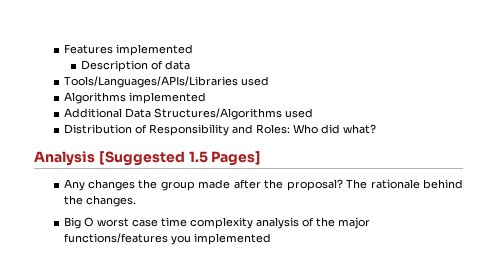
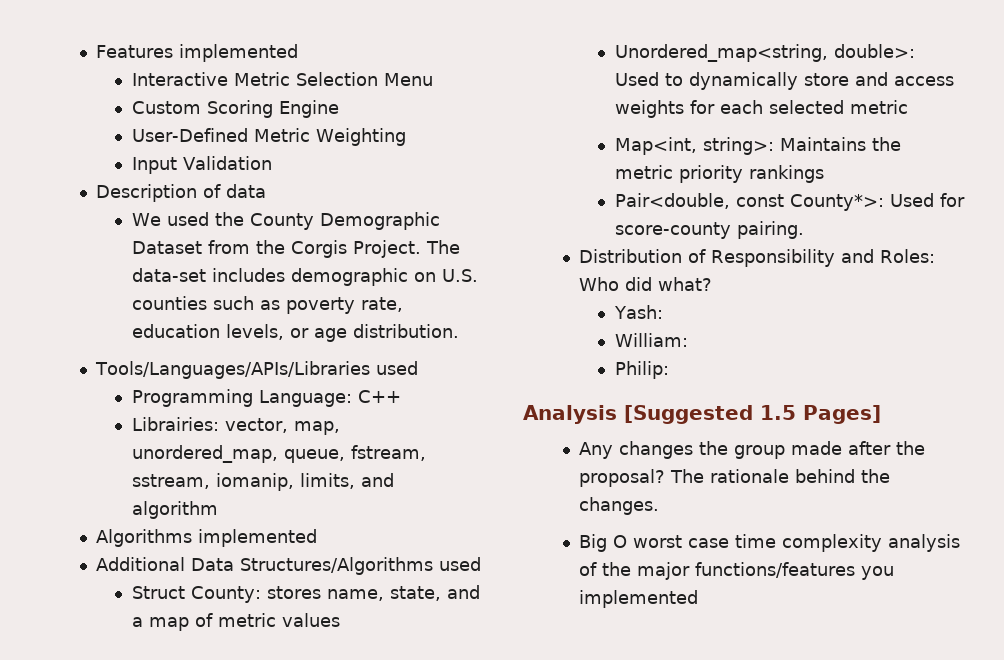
[81,60,191,72] [63,76,269,88] Description of data // Tools/Languages/APIs/Libraries used -> [131,72,433,86] [131,100,339,118] [131,128,406,146] [131,156,272,174] [95,184,266,202] [131,212,440,230] [131,240,460,258] [131,268,478,286] [131,296,403,314] [131,324,459,342] [94,361,418,379] [131,389,401,407] [131,417,340,435] [131,445,426,463] [131,473,394,491] [131,501,218,519] Interactive Metric Selection Menu // Custom Scoring Engine // User-Defined Metric Weighting // Input Validation // Description of data // We used the County Demographic Dataset from the Corgis Project. The data-set includes demographic on U.S. counties such as poverty rate, education levels, or age distribution. // Tools/Languages/APIs/Libraries used // Programming Language: C++ // Librairies: vector, map, unordered_map, queue, fstream, sstream, iomanip, limits, and algorithm
(313, 113) none -> [131,585,480,603] [131,613,340,631] [614,44,915,62] [614,72,954,90] [614,100,908,118] [614,137,901,155] [614,165,824,183] [614,193,965,211] [614,221,804,239] // Struct County: stores name, state, and a map of metric values // Unordered_map<string, double>: Used to dynamically store and access weights for each selected metric // Map<int, string>: Maintains the metric priority rankings // Pair<double, const County*>: Used for score-county pairing.
(376, 129) none -> [613,305,663,319] [614,333,688,347] [614,361,669,379] // Yash: // William: // Philip:

